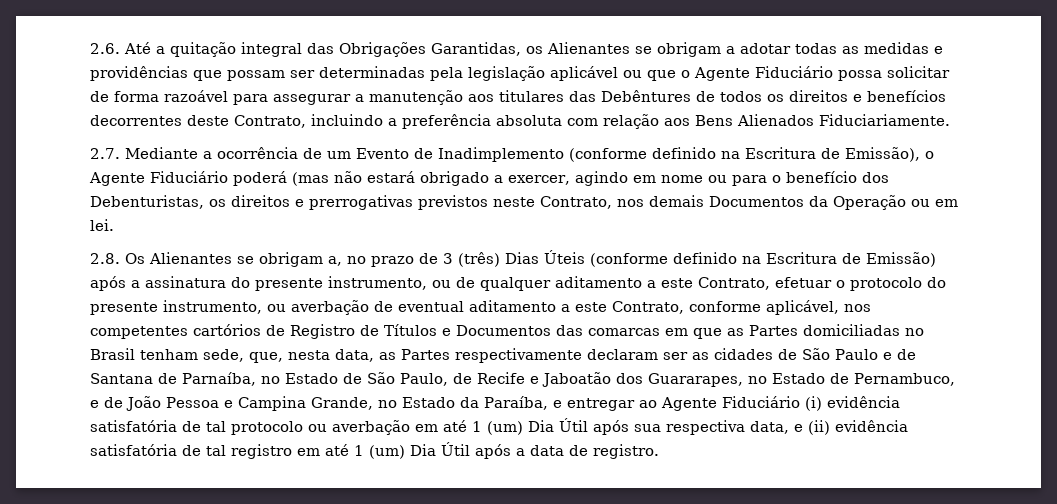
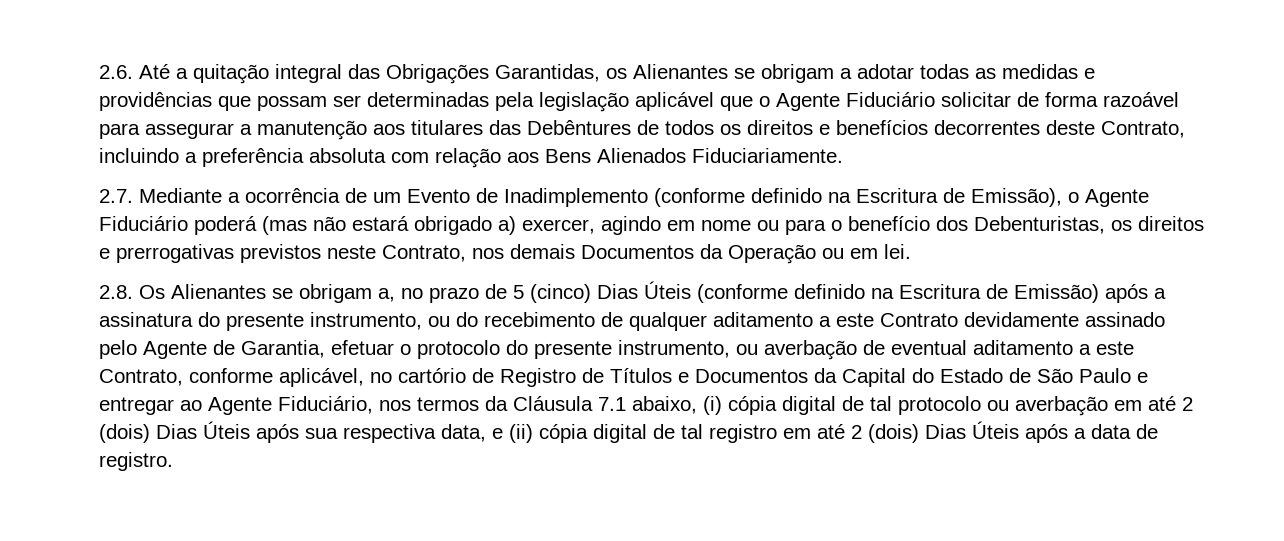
[623,70,642,78] ou -> (714, 101) none
[838,70,882,81] possa -> (935, 99) none
[494,175,503,183] a -> [498,216,516,235] a)
[443,252,500,267] 3 (três) -> [513,284,591,303] 5 (cinco)
(451, 284) none -> [456,312,595,327] do recebimento
[698,277,770,290] Contrato, -> [880,312,1165,327] [99,340,325,359] Contrato devidamente assinado pelo Agente de Garantia,
[844,304,871,312] [90,324,261,339] nos competentes cartórios -> [370,368,466,383] no cartório
[556,324,924,339] [90,348,916,363] [90,372,955,387] [90,396,900,411] [90,420,177,432] das comarcas em que as Partes domiciliadas no Brasil tenham sede, que, nesta data, as Partes respectivamente declaram ser as cidades de São Paulo e de Santana de Parnaíba, no Estado de São Paulo, de Recife e Jaboatão dos Guararapes, no Estado de Pernambuco, e de João Pessoa e Campina Grande, no Estado da Paraíba, e entregar ao Agente Fiduciário (i) evidência satisfatória -> [814,368,1148,387] [99,396,836,415] da Capital do Estado de São Paulo e entregar ao Agente Fiduciário, nos termos da Cláusula 7.1 abaixo, (i) cópia digital
[472,418,588,435] 1 (um) Dia Útil -> [1182,397,1193,411] [99,421,250,443] 2 (dois) Dias Úteis
[835,420,908,432] [90,444,177,456] evidência satisfatória -> [539,424,647,443] cópia digital
[354,442,470,459] 1 (um) Dia Útil -> [851,421,1019,443] 2 (dois) Dias Úteis

